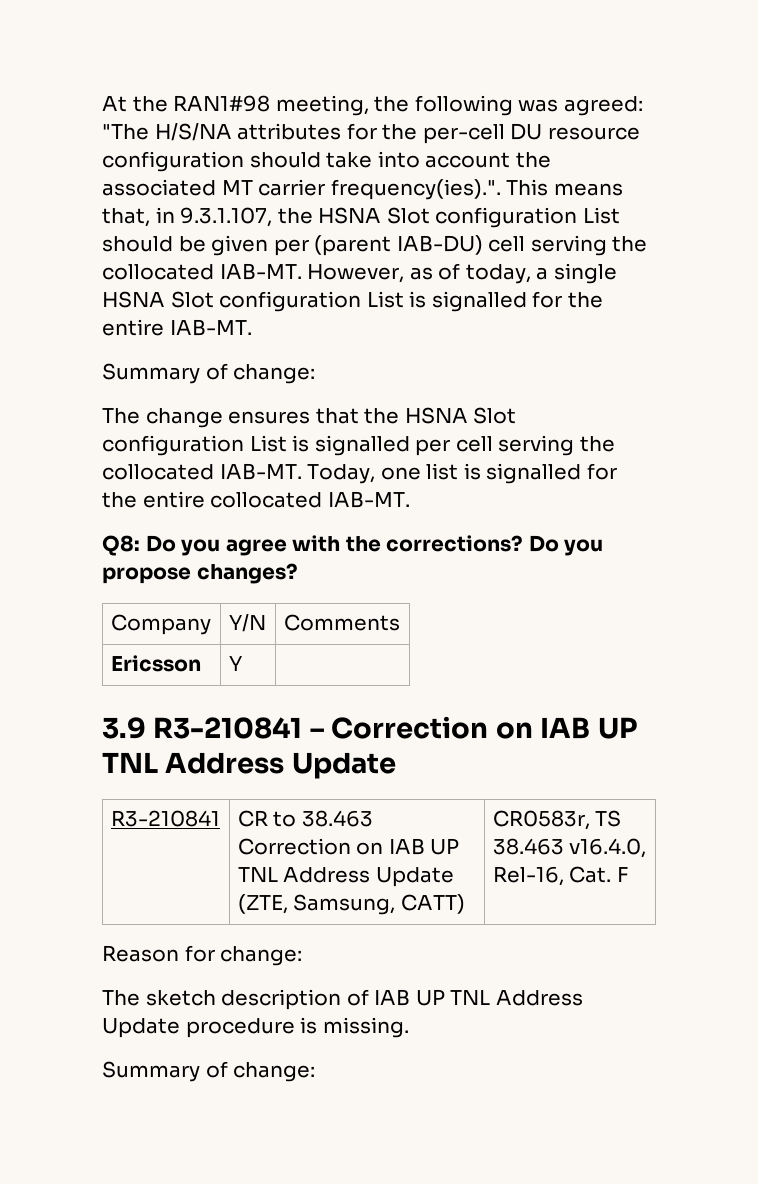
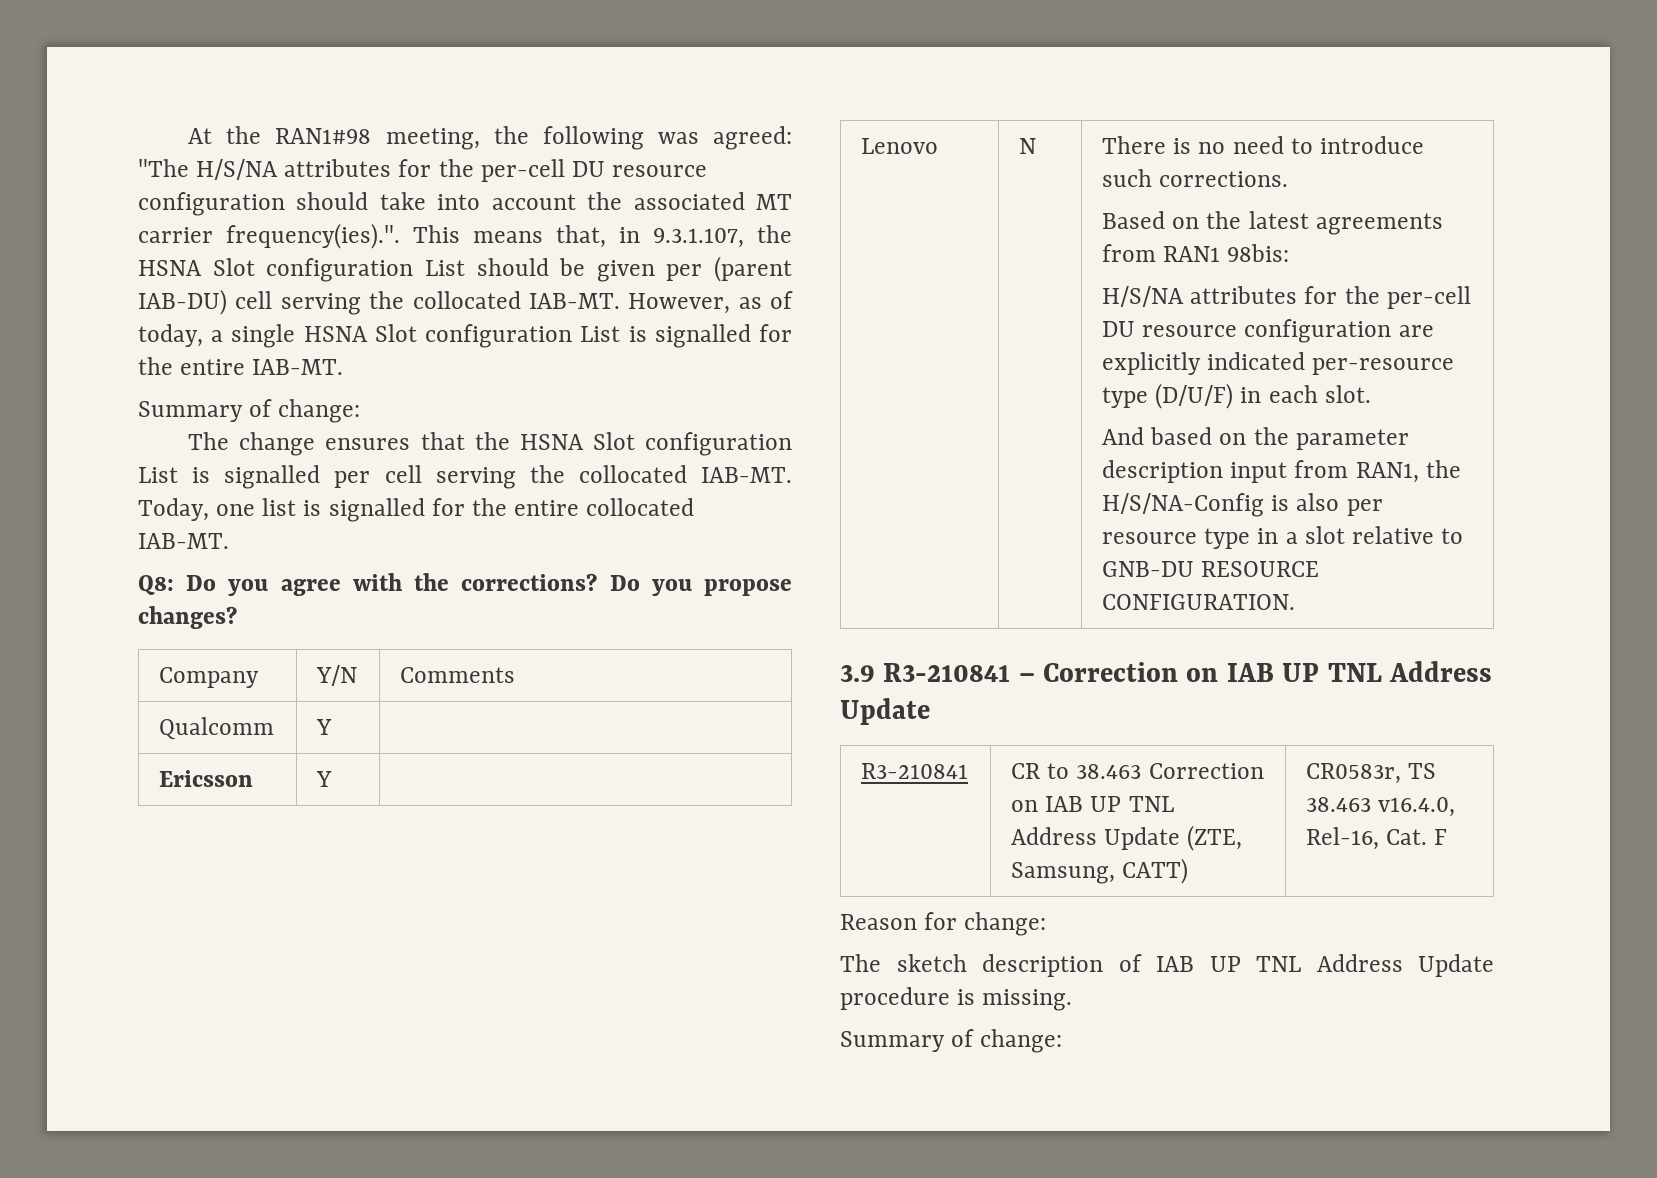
(400, 622) none -> [159,717,275,740] [316,719,333,735] // Qualcomm | Y |
(242, 663) none -> [861,138,939,154] [1019,138,1037,154] [1102,136,1424,154] [1102,169,1289,187] [1102,211,1443,235] [1102,244,1290,262] [1102,286,1471,309] [1102,319,1434,343] [1102,352,1455,375] [1102,383,1371,409] [1102,427,1409,450] [1102,460,1461,483] [1102,493,1383,517] [1102,526,1464,549] [1102,561,1320,577] [1102,594,1296,610] // Lenovo | N | There is no need to introduce such corrections. // Based on the latest agreements from RAN1 98bis: // H/S/NA attributes for the per-cell DU resource configuration are explicitly indicated per-resource type (D/U/F) in each slot. // And based on the parameter description input from RAN1, the H/S/NA-Config is also per resource type in a slot relative to GNB-DU RESOURCE CONFIGURATION.

